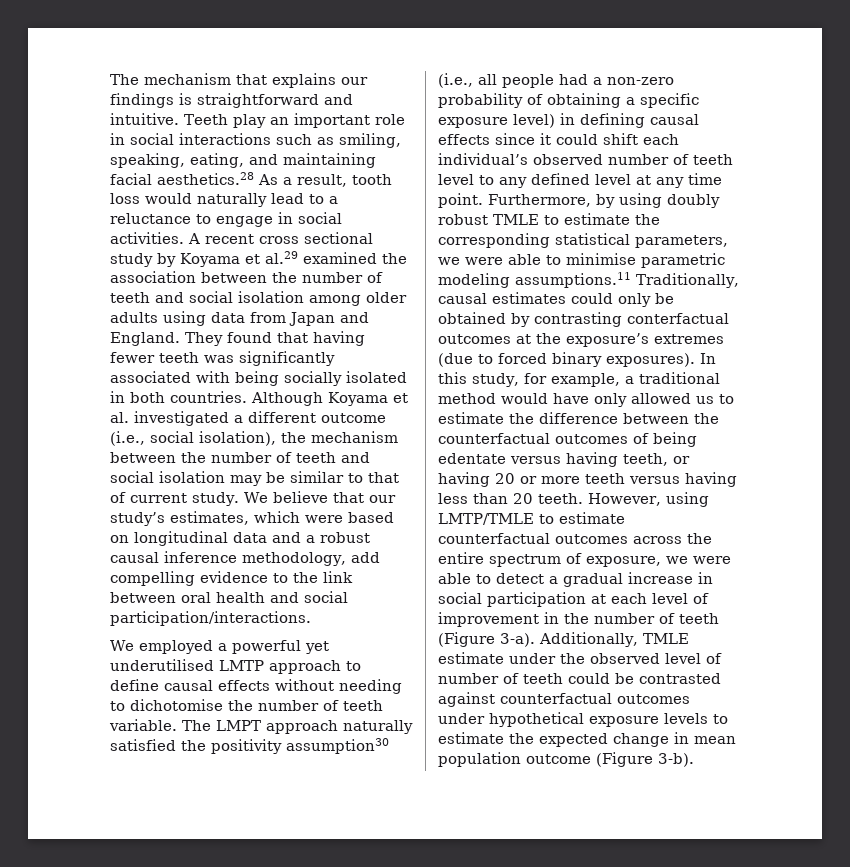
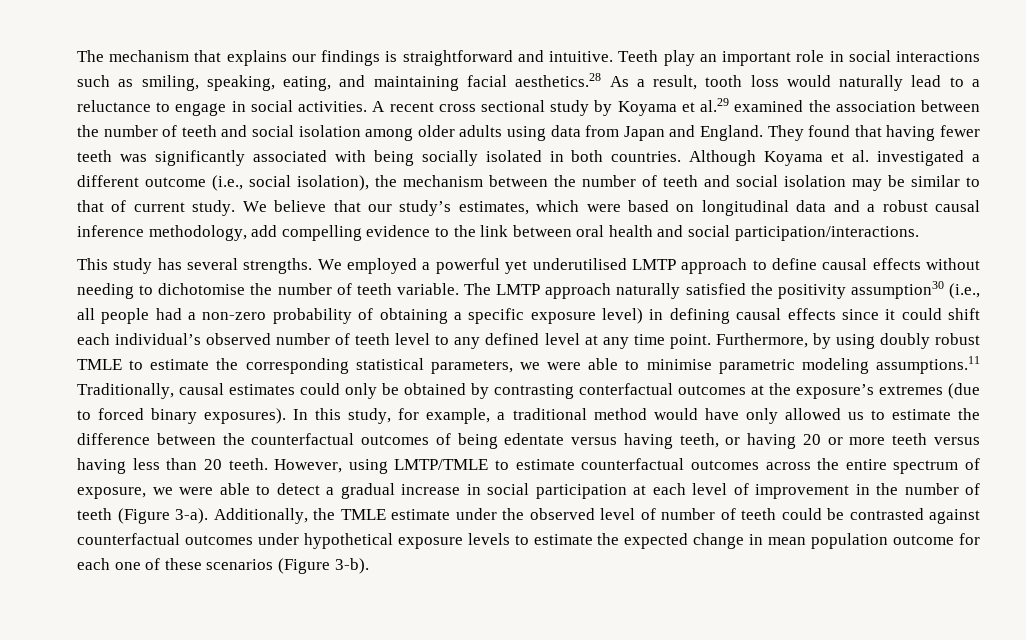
(311, 618) none -> [77,258,313,274] This study has several strengths.
[216,720,261,731] LMPT -> [496,284,541,295] LMTP
(638, 639) none -> [313,508,335,520] the
(591, 759) none -> [958,533,980,545] [77,558,274,570] for each one of these scenarios

